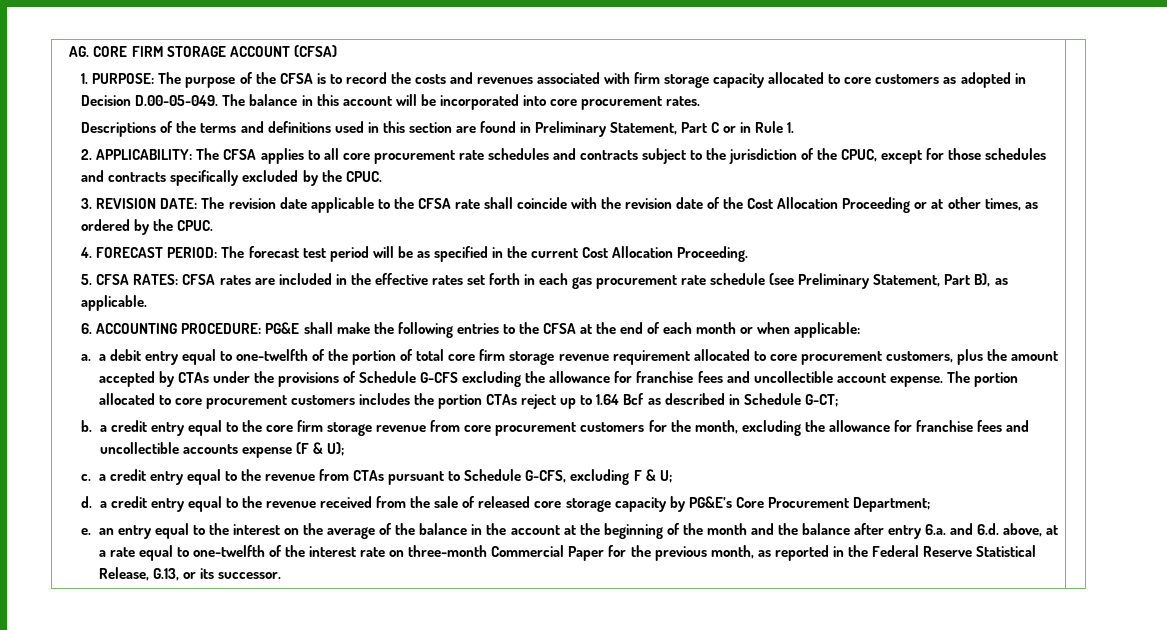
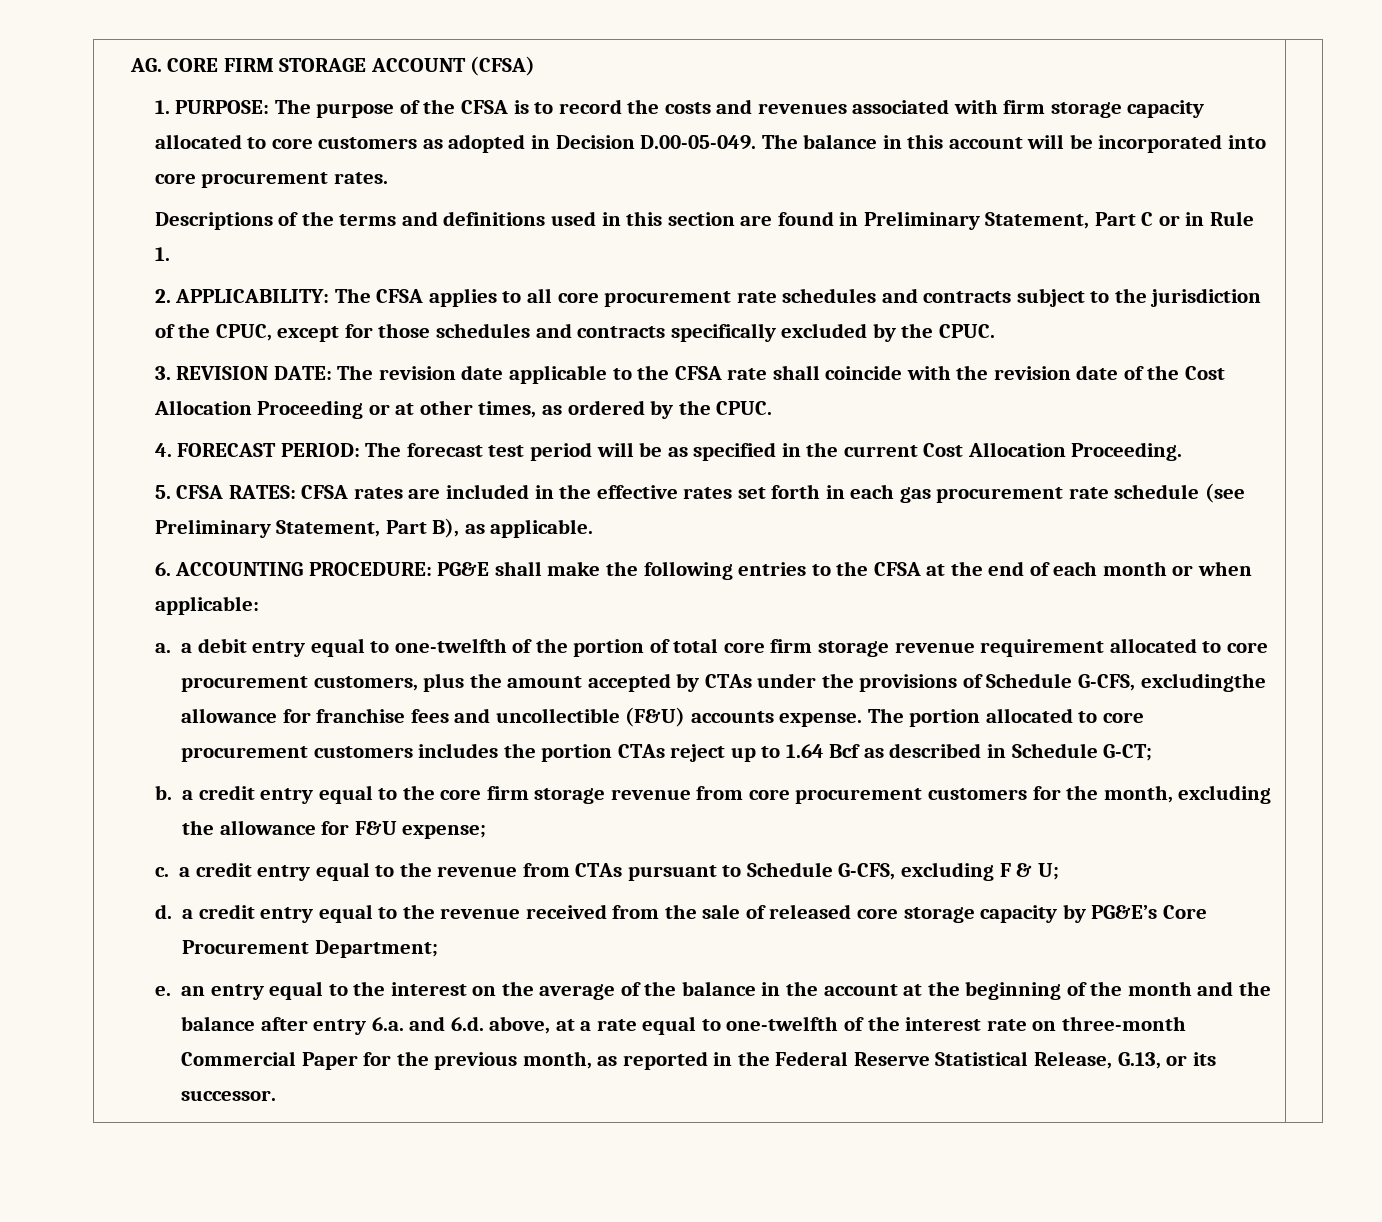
[420,371,886,387] G-CFS excluding the allowance for franchise fees and uncollectible account -> [1078,673,1266,692] [181,707,774,727] G-CFS, excludingthe allowance for franchise fees and uncollectible (F&U) accounts
[915,420,1029,432] [99,442,345,458] franchise fees and uncollectible accounts expense (F & U); -> [354,821,487,839] F&U expense;

